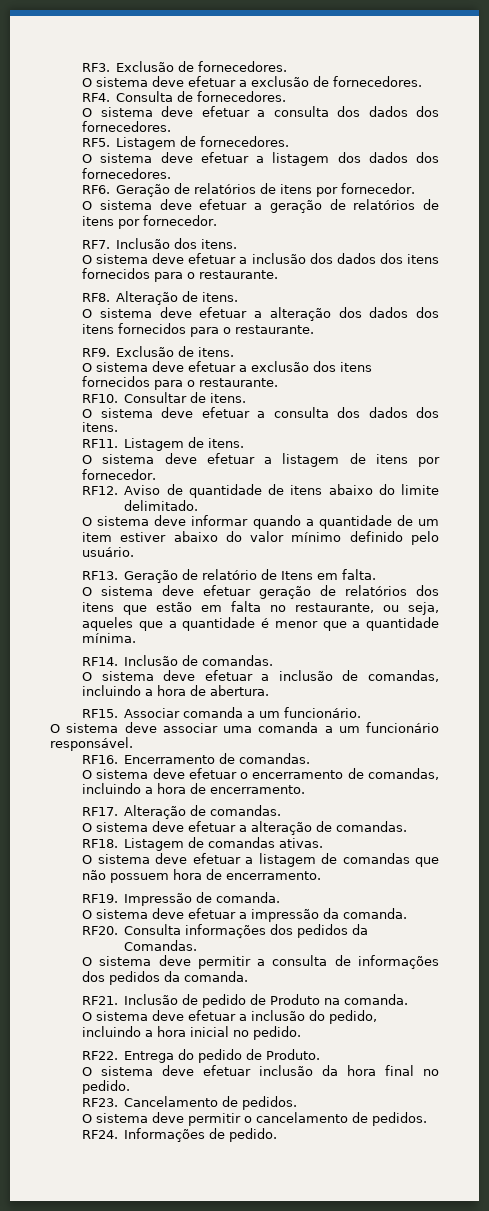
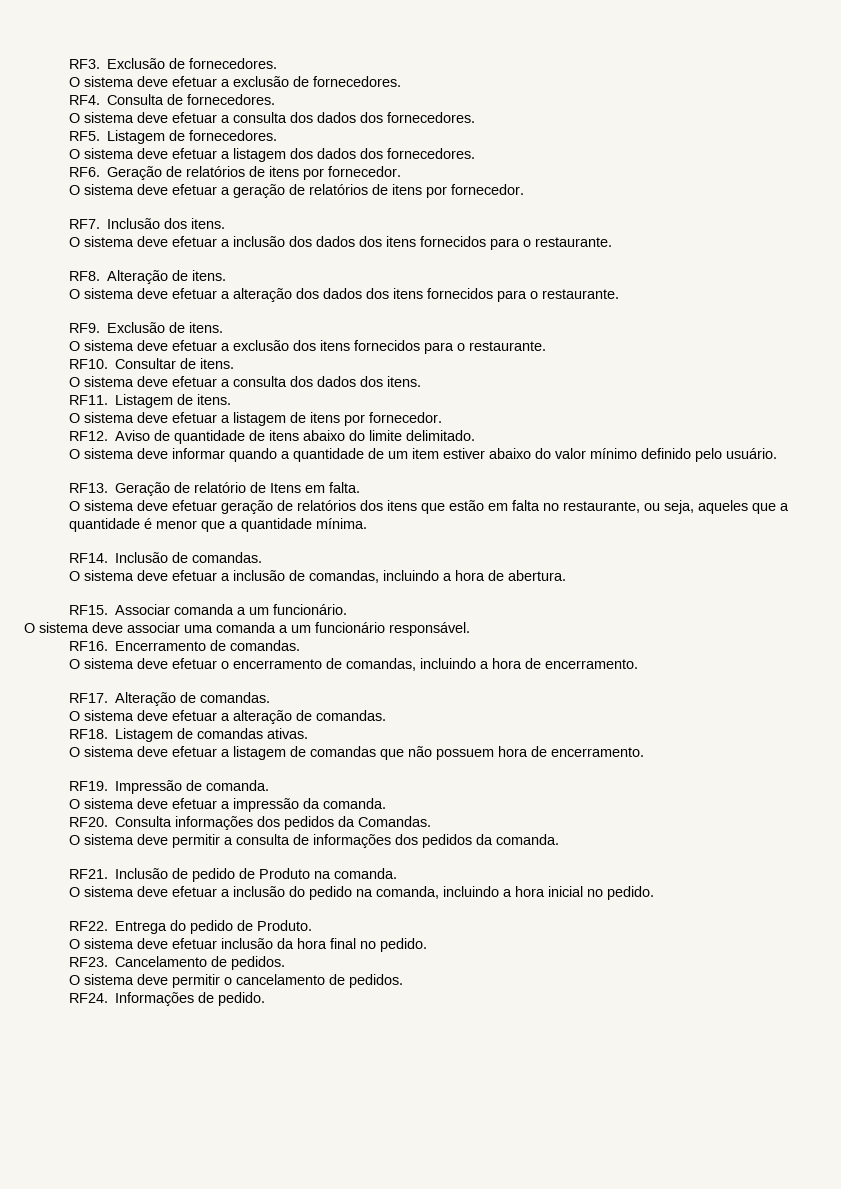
[329,1010,378,1024] pedido, -> [309,886,440,900] pedido na comanda,

